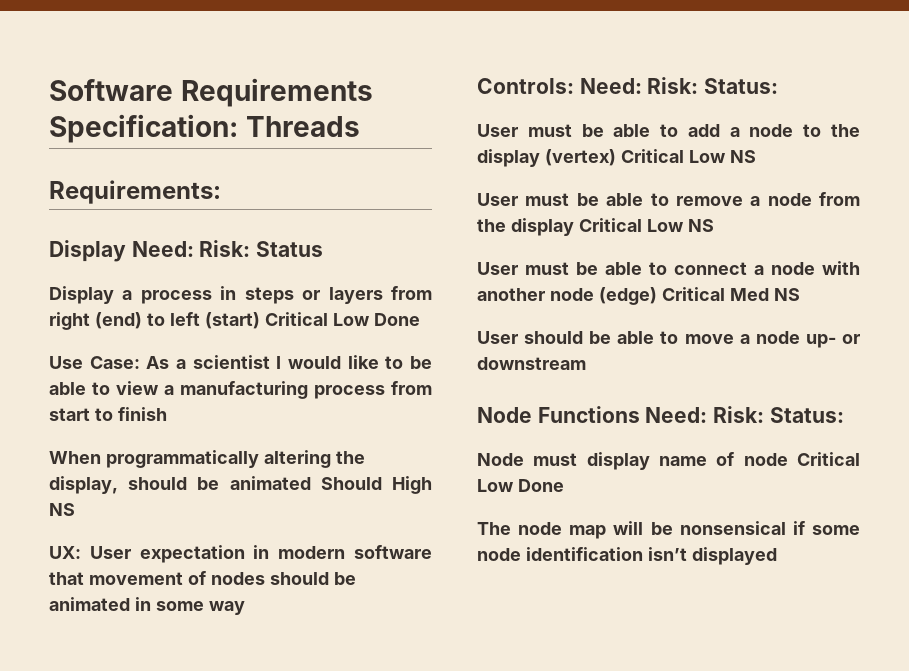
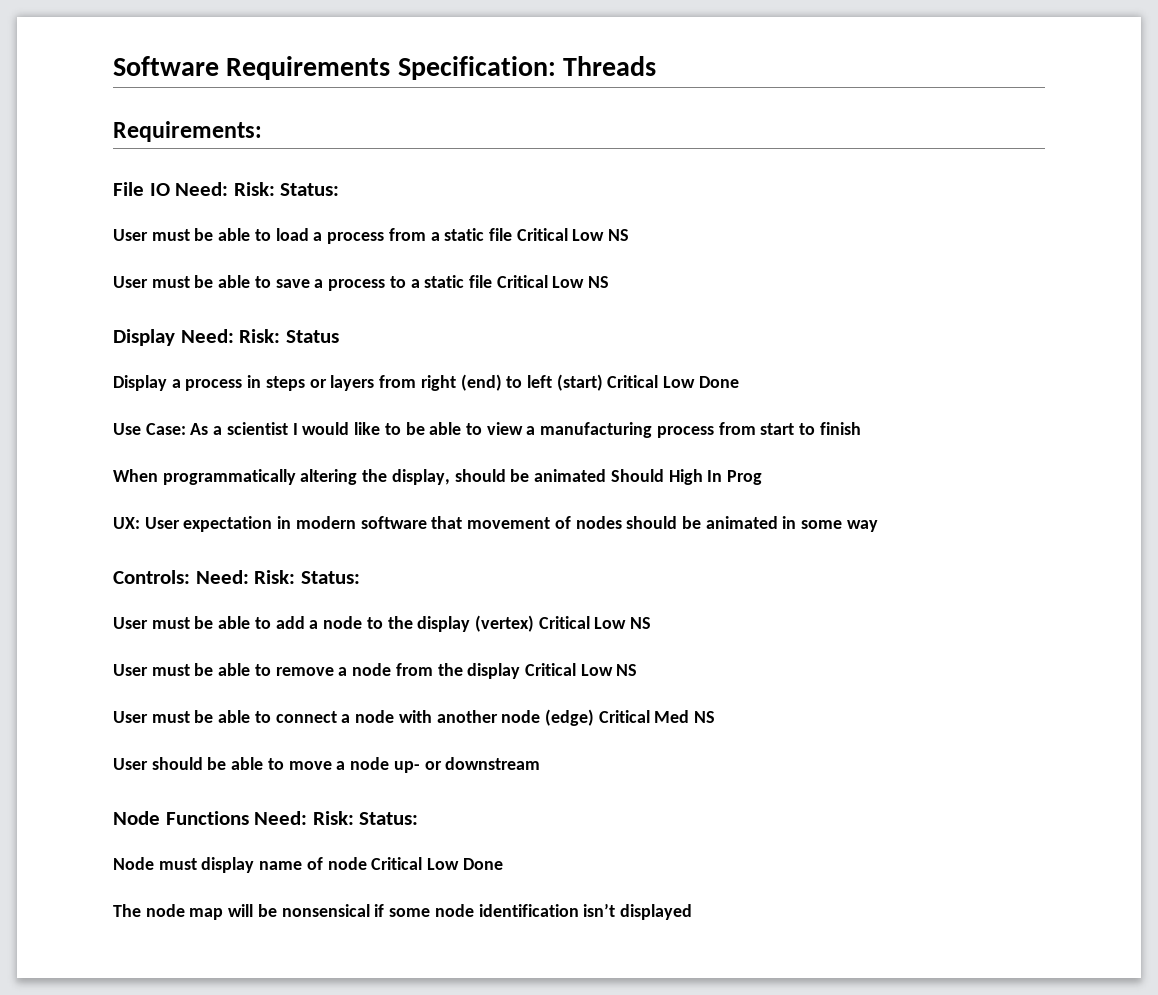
(221, 192) none -> [113,182,340,196] [113,228,630,244] [113,275,610,291] // File IO Need: Risk: Status: // User must be able to load a process from a static file Critical Low NS // User must be able to save a process to a static file Critical Low NS
[49,503,75,516] NS -> [707,470,762,485] In Prog

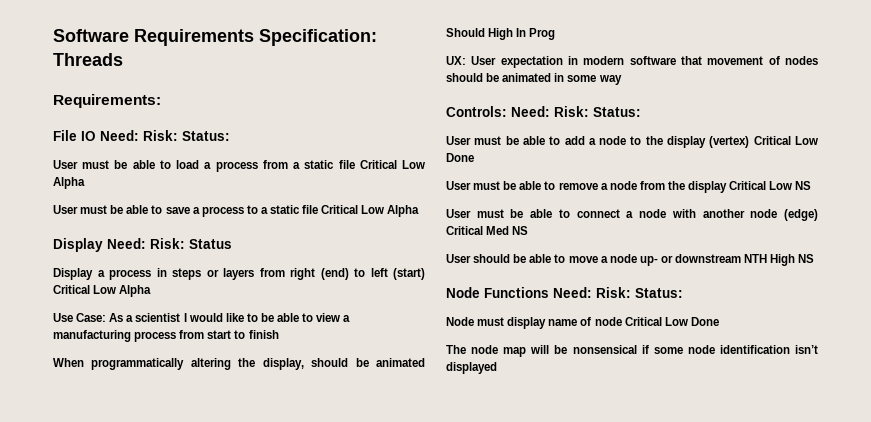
[608,229,630,241] NS -> [53,177,85,189] Alpha
[588,276,610,288] NS -> [387,205,420,217] Alpha
[698,376,739,388] Done -> [119,285,152,297] Alpha
[630,617,652,629] NS -> [446,153,474,162] Done
(541, 763) none -> [744,254,815,266] NTH High NS

